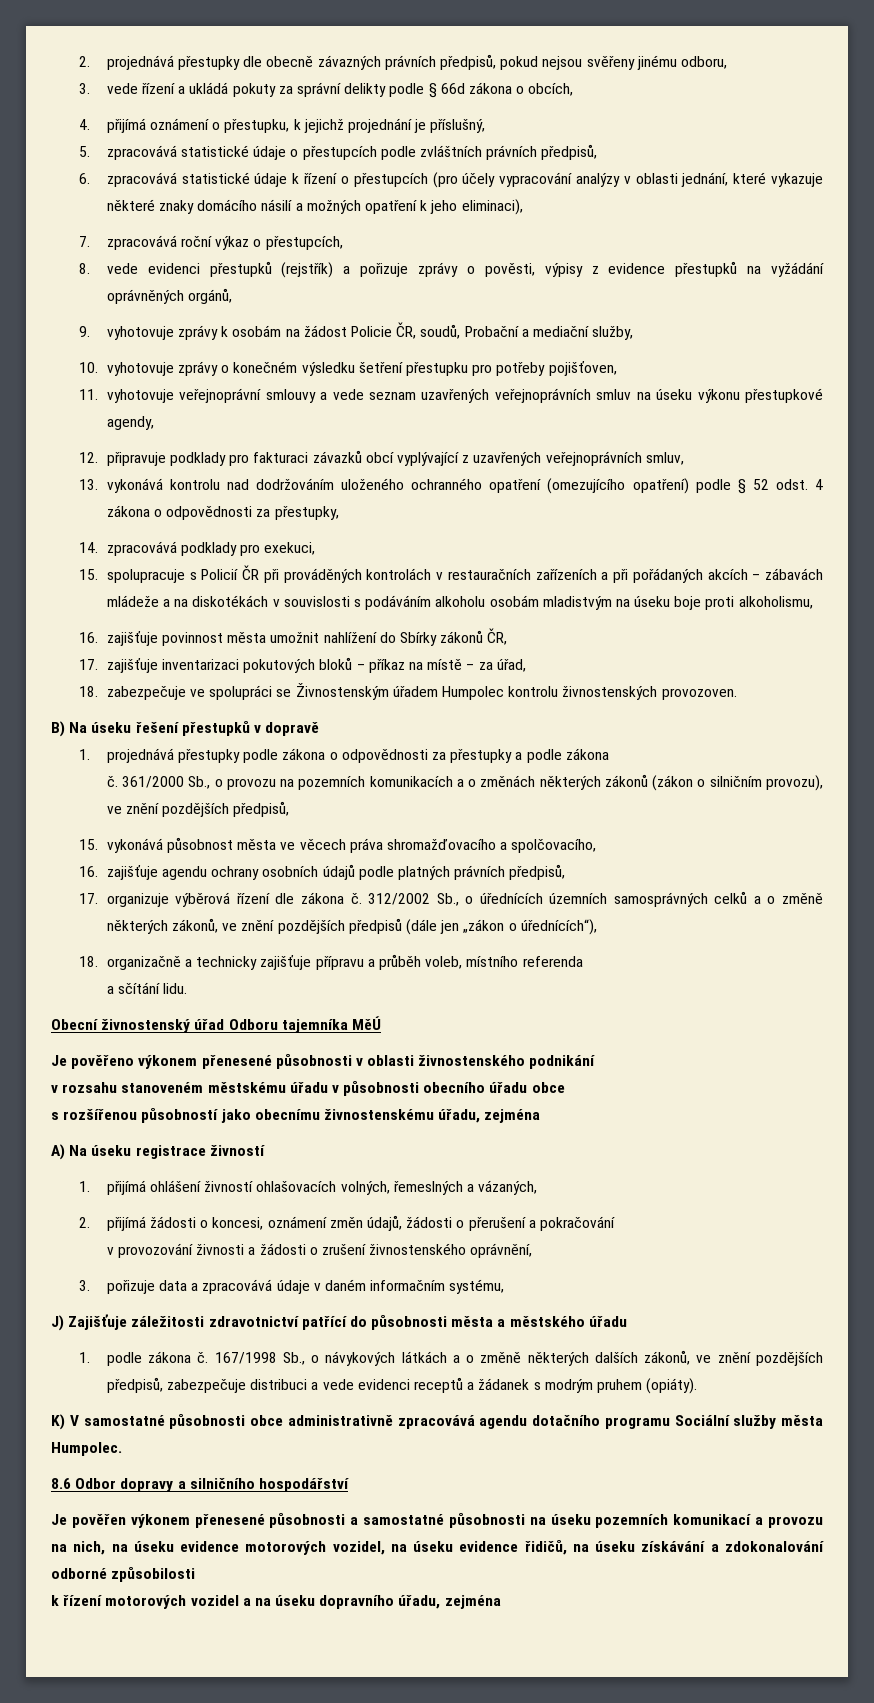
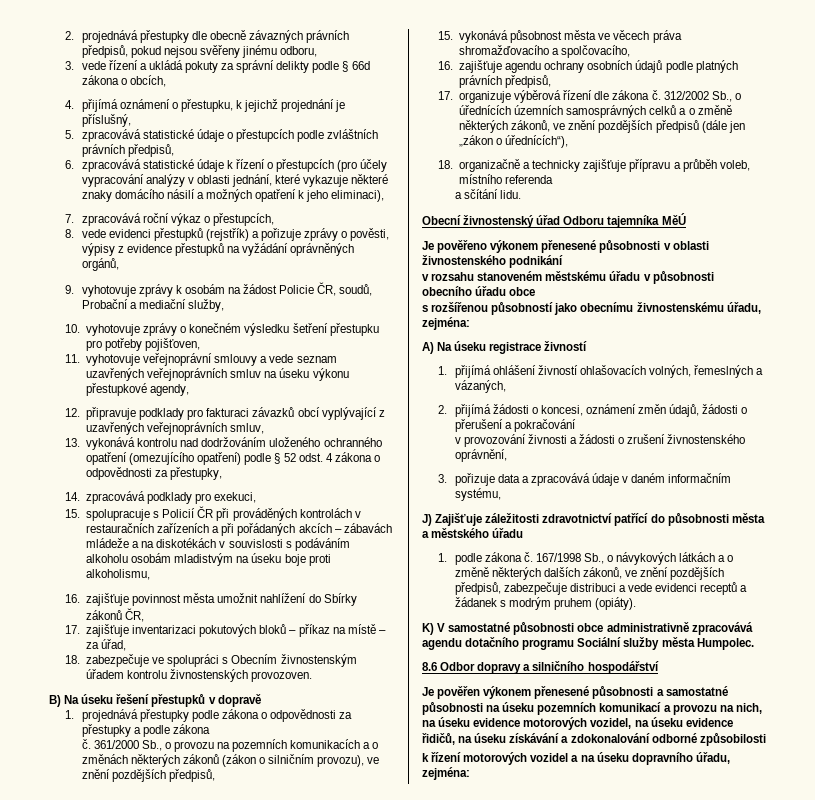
[276,683,504,700] se Živnostenským úřadem Humpolec -> [222,654,357,667] [86,669,125,679] s Obecním živnostenským úřadem
[484,1109,541,1123] zejména -> [422,317,470,330] zejména:
[444,1595,501,1609] zejména -> [422,767,470,780] zejména:

